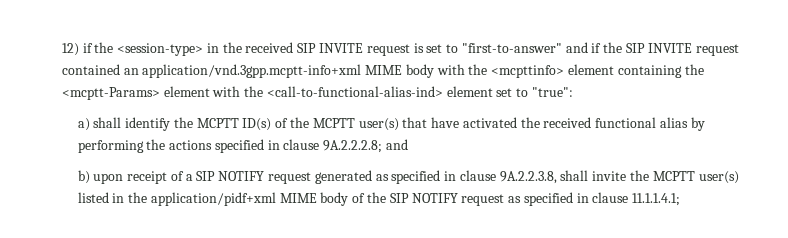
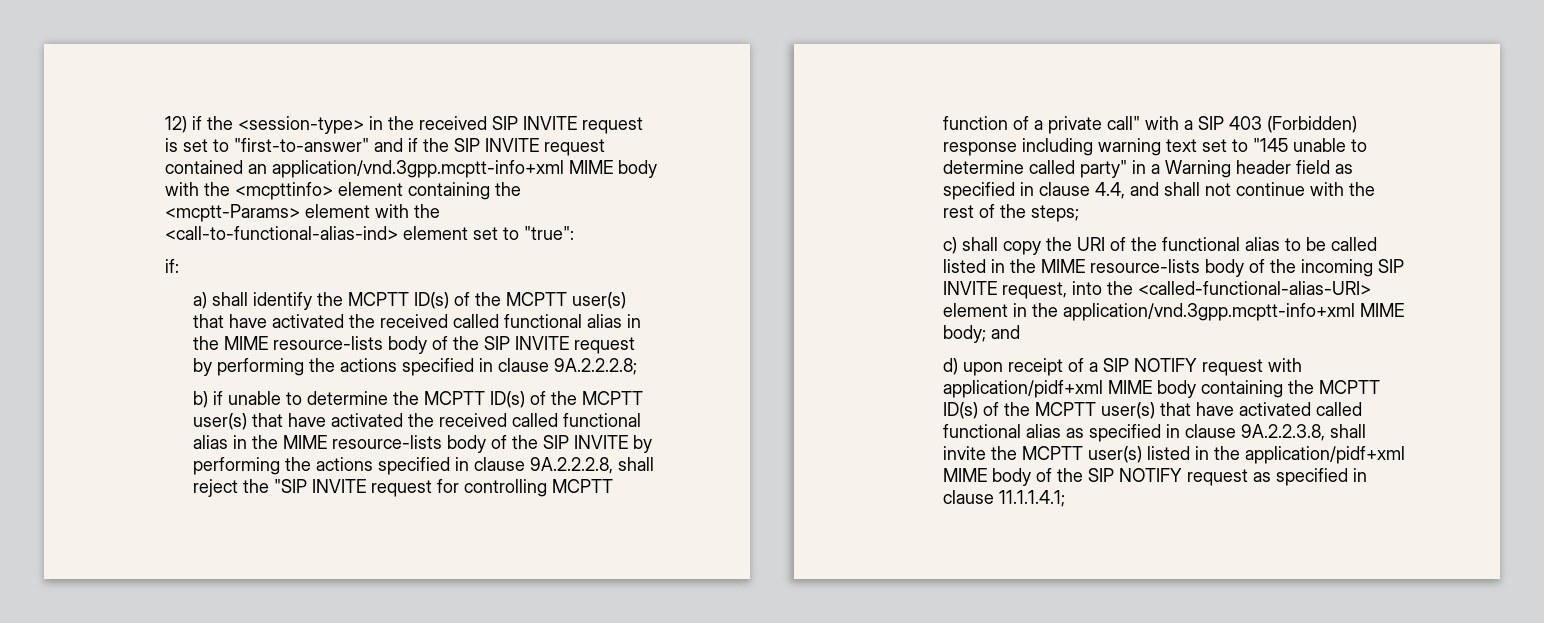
(574, 92) none -> [164,259,179,273] // if:
[595,117,689,128] functional alias -> [452,314,641,328] [192,336,635,354] called functional alias in the MIME resource-lists body of the SIP INVITE request
(383, 146) none -> [192,391,643,408] [192,413,641,430] [192,435,652,453] [192,457,654,475] [192,479,613,497] [942,116,1357,134] [942,138,1367,156] [942,160,1353,178] [942,182,1375,200] [942,204,1079,222] [942,237,1377,255] [942,259,1404,277] [942,281,1371,299] [942,303,1404,321] [942,325,986,343] // b) if unable to determine the MCPTT ID(s) of the MCPTT user(s) that have activated the received called functional alias in the MIME resource-lists body of the SIP INVITE by performing the actions specified in clause 9A.2.2.2.8, shall reject the "SIP INVITE request for controlling MCPTT function of a private call" with a SIP 403 (Forbidden) response including warning text set to "145 unable to determine called party" in a Warning header field as specified in clause 4.4, and shall not continue with the rest of the steps; // c) shall copy the URI of the functional alias to be called listed in the MIME resource-lists body of the incoming SIP INVITE request, into the <called-functional-alias-URI> element in the application/vnd.3gpp.mcptt-info+xml MIME body;
[77,170,90,184] b) -> [942,358,958,375] d)
[314,170,372,184] generated -> [1267,358,1302,372] [942,380,1380,398] [942,402,1362,419] [942,424,1061,438] with application/pidf+xml MIME body containing the MCPTT ID(s) of the MCPTT user(s) that have activated called functional alias

